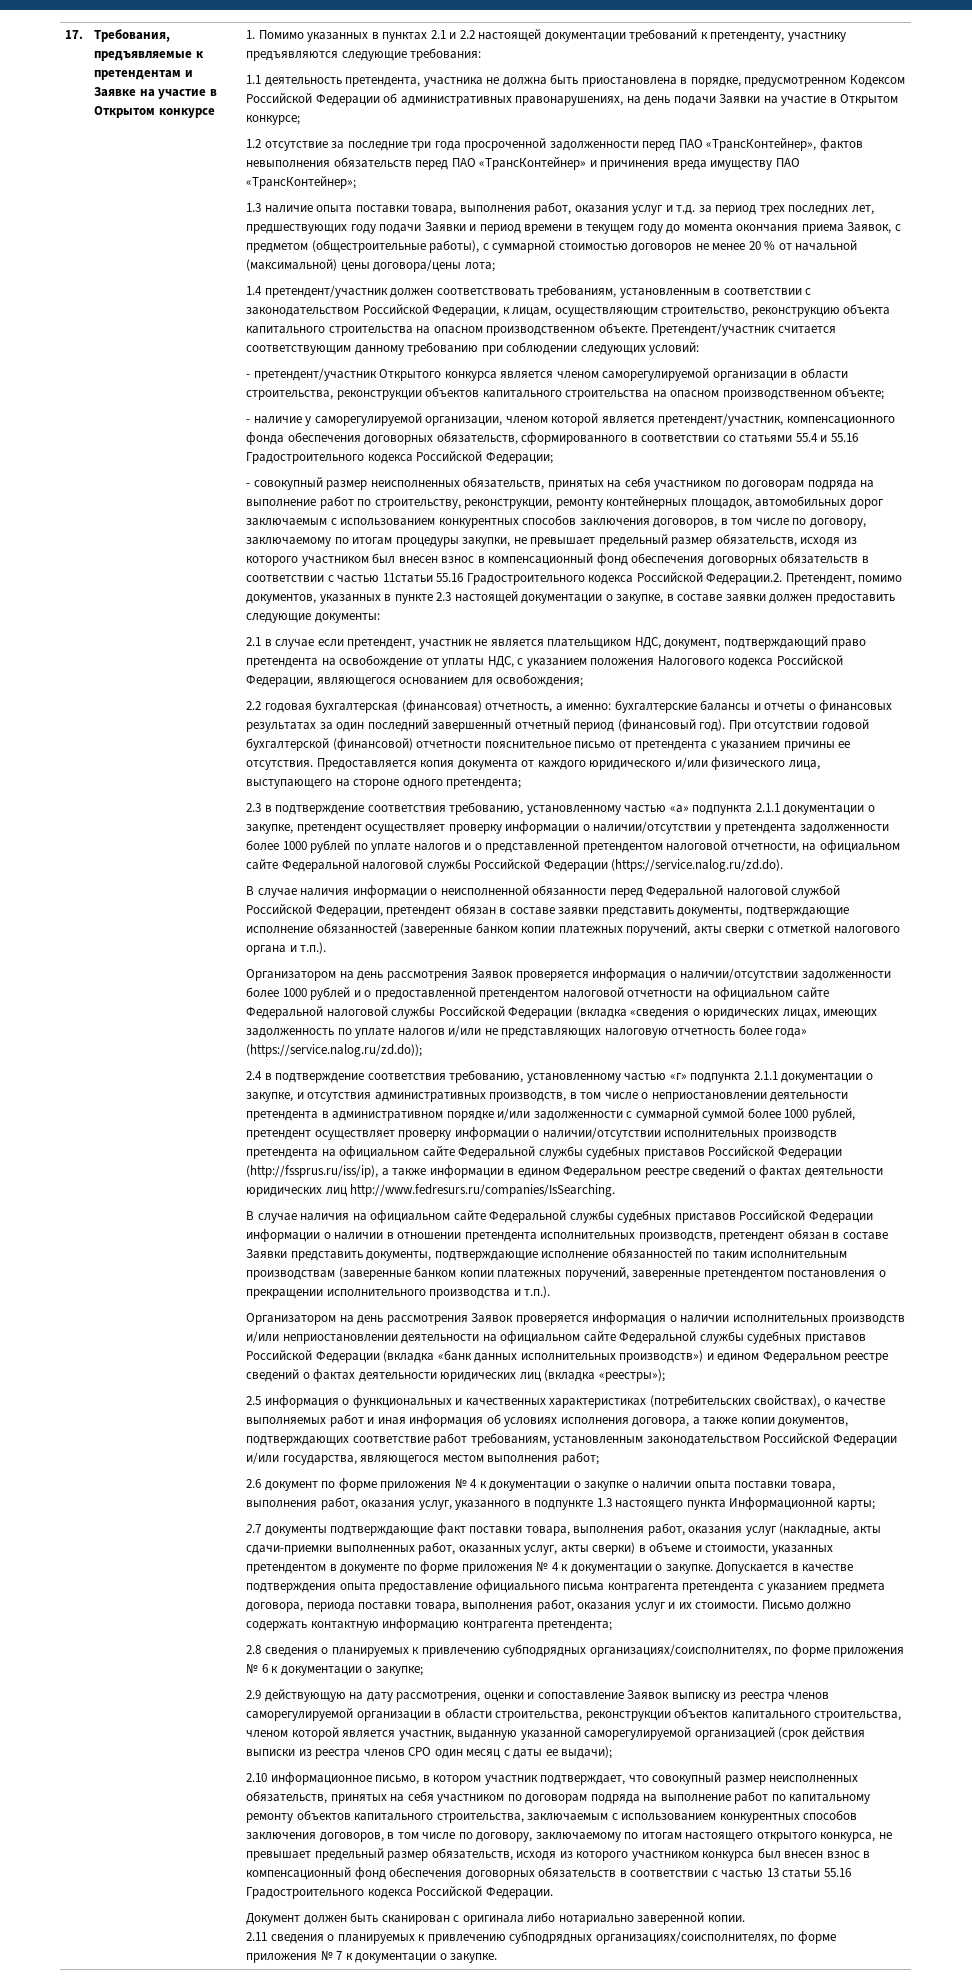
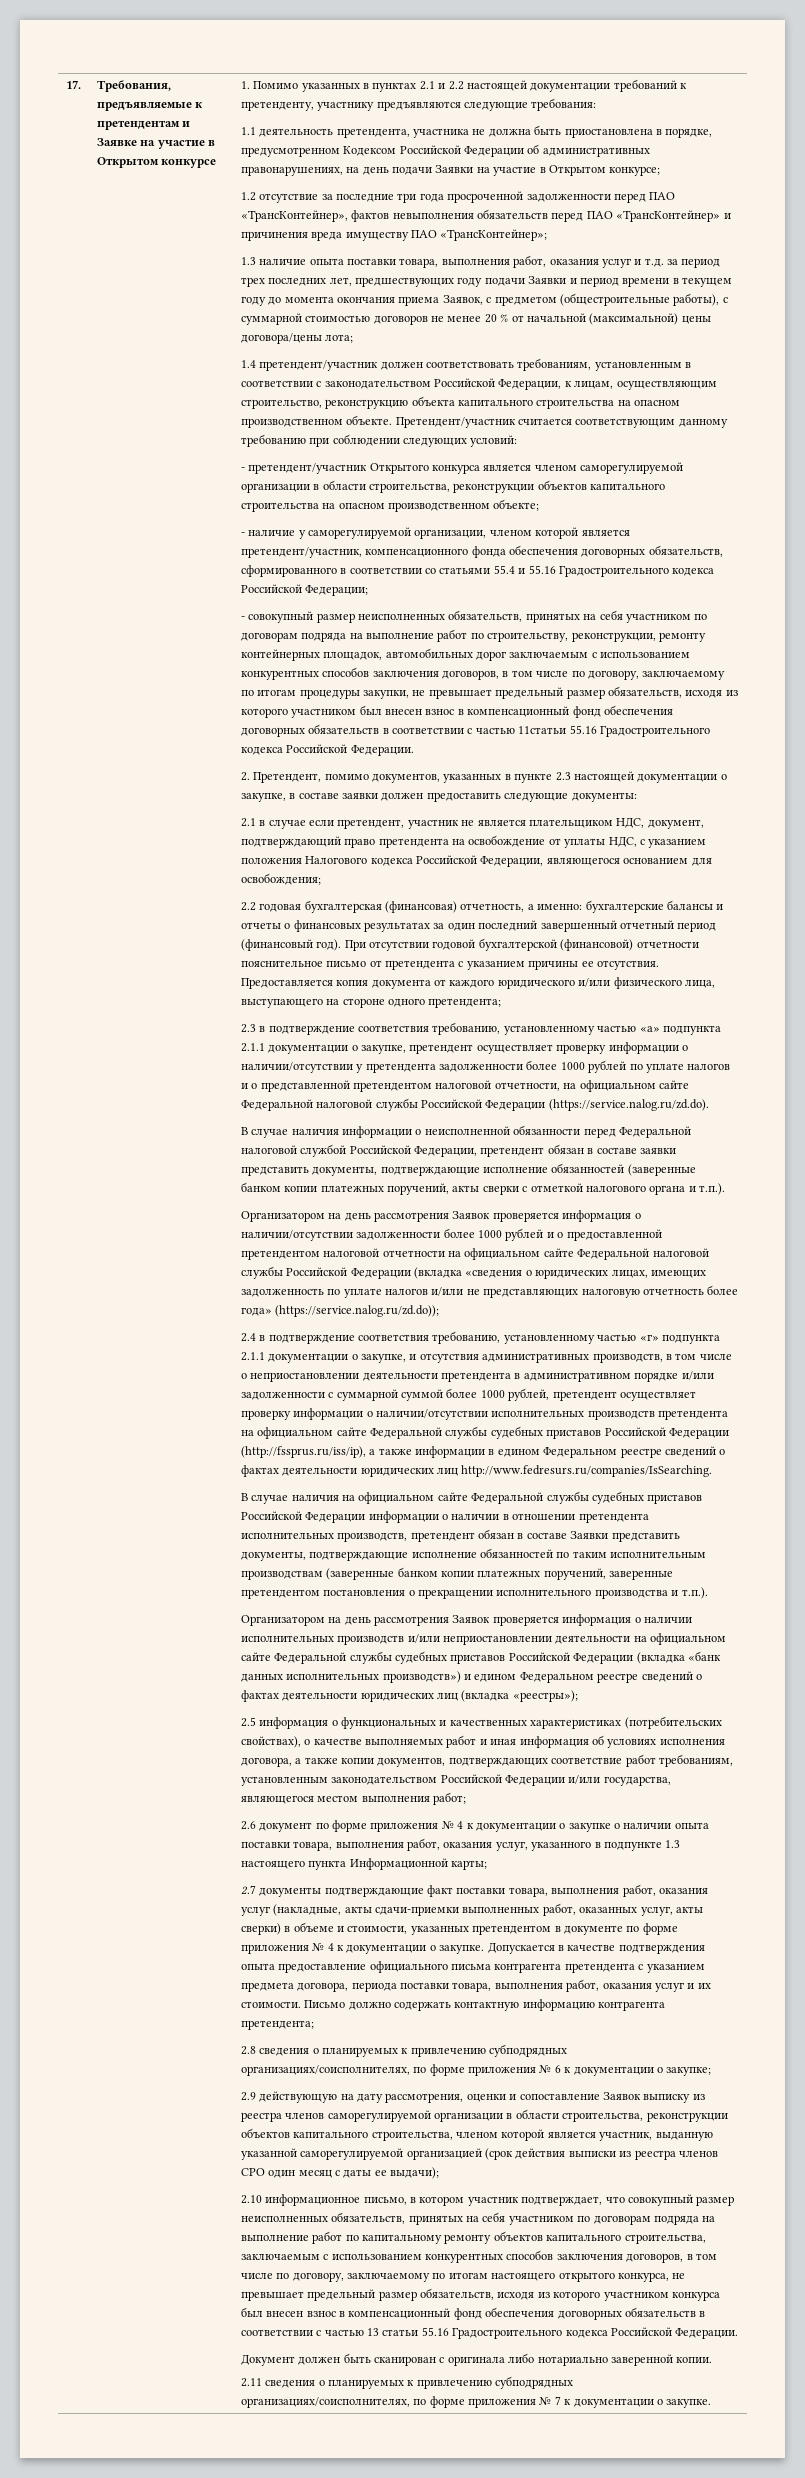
[706,573,783,585] Федерации.2. -> [350,745,414,756] [240,772,250,781] Федерации. // 2.

